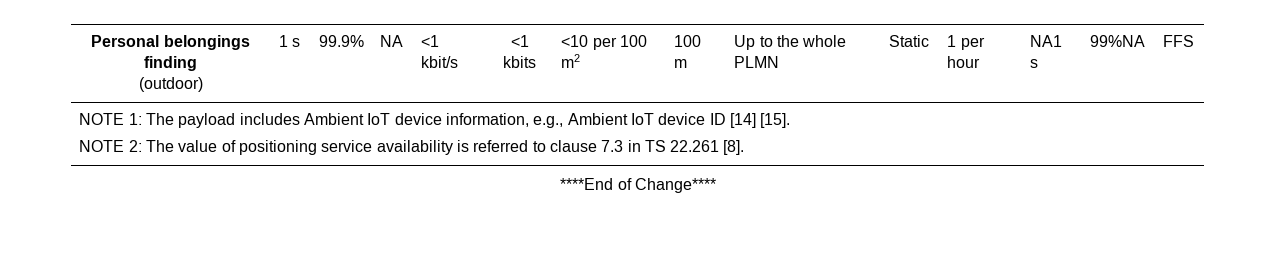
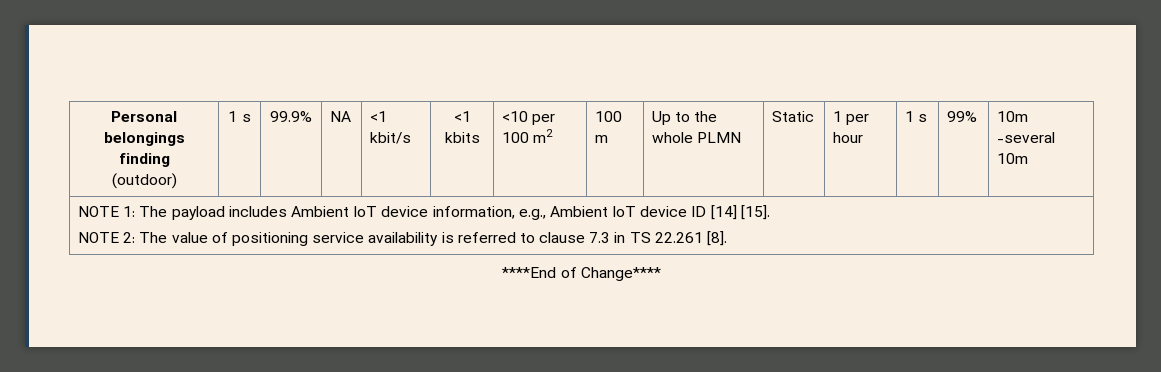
[1030,35,1063,47] [1030,59,1039,68] [1090,35,1146,47] [1163,35,1195,47] NA1 s | 99%NA | FFS -> [905,111,928,122] [947,111,978,122] [997,111,1029,122] [997,132,1056,143] [997,153,1029,164] 1 s | 99% | 10m -several 10m

